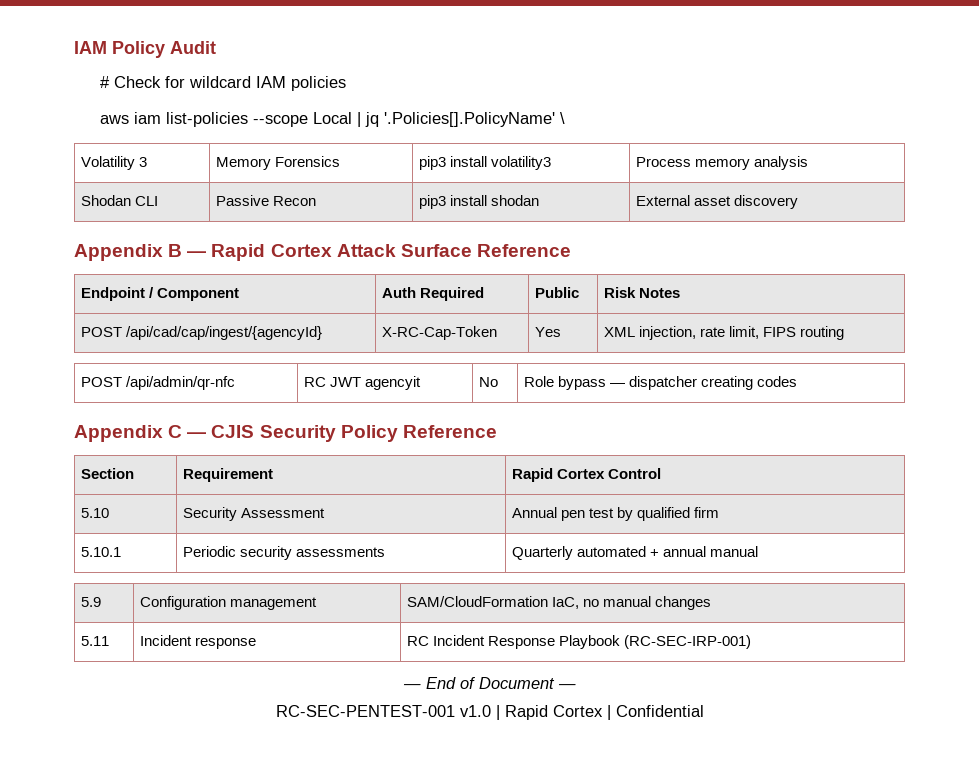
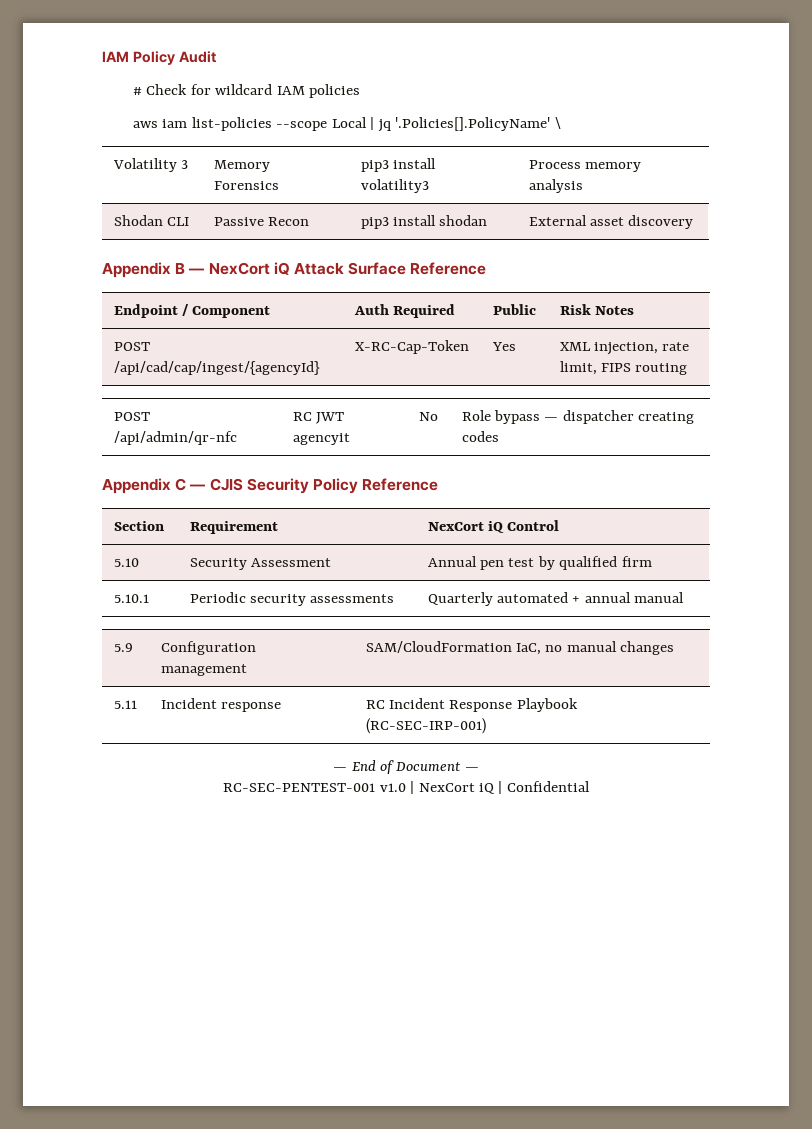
[211,244,332,261] Rapid Cortex -> [208,262,290,275] NexCort iQ
[512,468,606,482] Rapid Cortex -> [427,521,505,533] NexCort iQ
[504,705,603,720] Rapid Cortex -> [418,783,495,794] NexCort iQ

